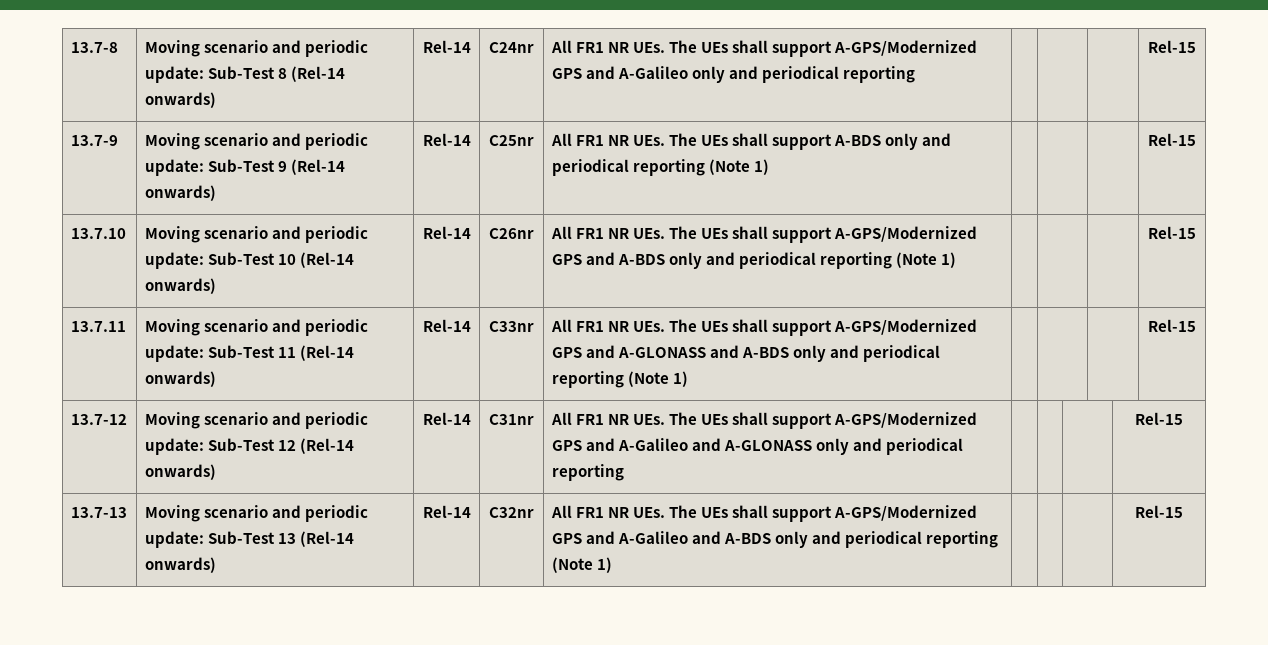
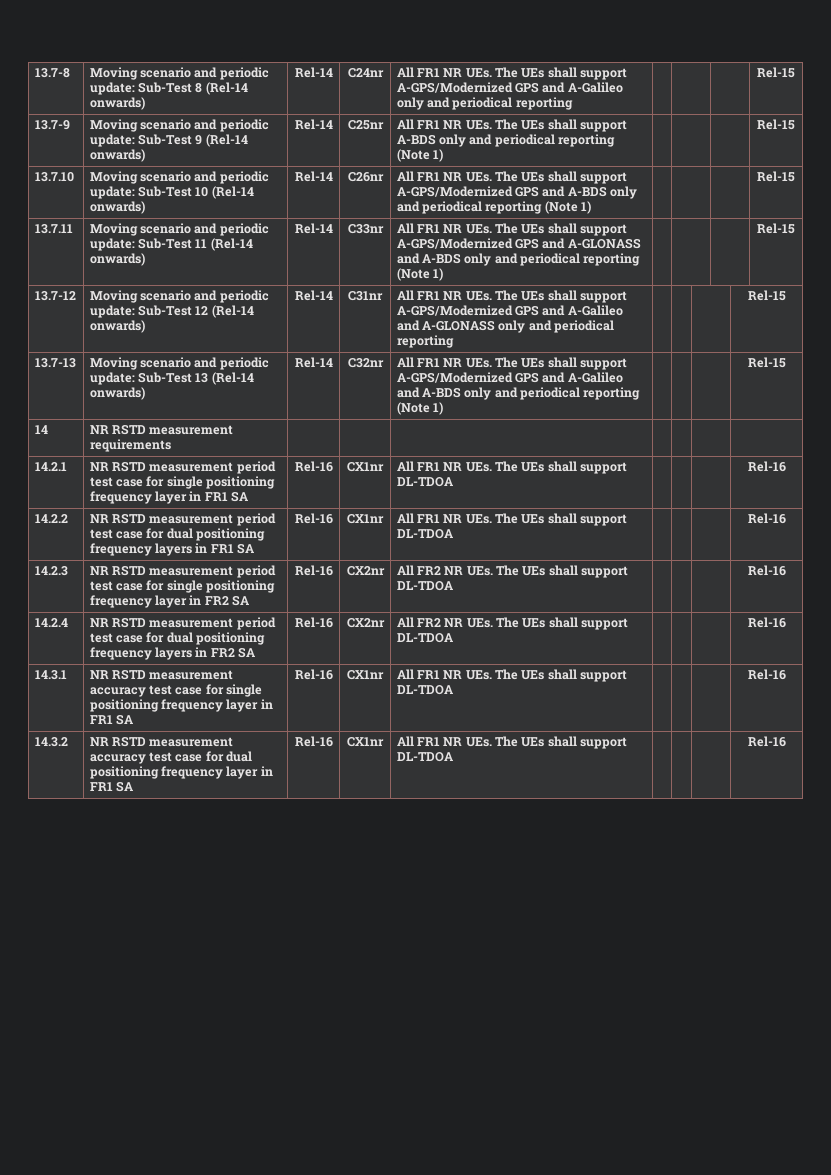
(1183, 511) none -> [34,425,48,434] [89,424,234,435] [89,439,171,452] [34,462,67,471] [89,461,276,474] [89,476,276,489] [89,491,249,504] [294,461,333,472] [347,462,384,472] [396,461,628,474] [396,477,453,487] [747,461,786,472] [34,514,68,523] [89,513,276,526] [89,528,266,541] [89,543,255,556] [294,513,333,524] [347,514,384,524] [396,513,628,526] [396,529,453,539] [747,513,786,524] [34,566,68,576] [89,565,276,578] [89,580,276,593] [89,595,250,608] [294,565,333,576] [346,566,385,576] [396,565,629,578] [396,581,453,591] [747,565,786,576] [34,618,68,627] [89,617,276,630] [89,632,266,645] [89,647,256,660] [294,617,333,628] [346,618,385,628] [396,617,629,630] [396,633,453,643] [747,617,786,628] [34,670,67,680] [89,669,234,680] [89,684,263,697] [89,699,273,712] [89,714,133,725] [294,669,333,680] [347,670,384,680] [396,669,628,682] [396,685,453,695] [747,669,786,680] [34,737,68,747] [89,736,234,747] [89,751,253,764] [89,766,273,779] [89,781,133,792] [294,736,333,747] [347,737,384,747] [396,736,628,749] [396,752,453,762] [747,736,786,747] // 14 | NR RSTD measurement requirements | | | | | | | // 14.2.1 | NR RSTD measurement period test case for single positioning frequency layer in FR1 SA | Rel-16 | CX1nr | All FR1 NR UEs. The UEs shall support DL-TDOA | | | | Rel-16 // 14.2.2 | NR RSTD measurement period test case for dual positioning frequency layers in FR1 SA | Rel-16 | CX1nr | All FR1 NR UEs. The UEs shall support DL-TDOA | | | | Rel-16 // 14.2.3 | NR RSTD measurement period test case for single positioning frequency layer in FR2 SA | Rel-16 | CX2nr | All FR2 NR UEs. The UEs shall support DL-TDOA | | | | Rel-16 // 14.2.4 | NR RSTD measurement period test case for dual positioning frequency layers in FR2 SA | Rel-16 | CX2nr | All FR2 NR UEs. The UEs shall support DL-TDOA | | | | Rel-16 // 14.3.1 | NR RSTD measurement accuracy test case for single positioning frequency layer in FR1 SA | Rel-16 | CX1nr | All FR1 NR UEs. The UEs shall support DL-TDOA | | | | Rel-16 // 14.3.2 | NR RSTD measurement accuracy test case for dual positioning frequency layer in FR1 SA | Rel-16 | CX1nr | All FR1 NR UEs. The UEs shall support DL-TDOA | | | | Rel-16

